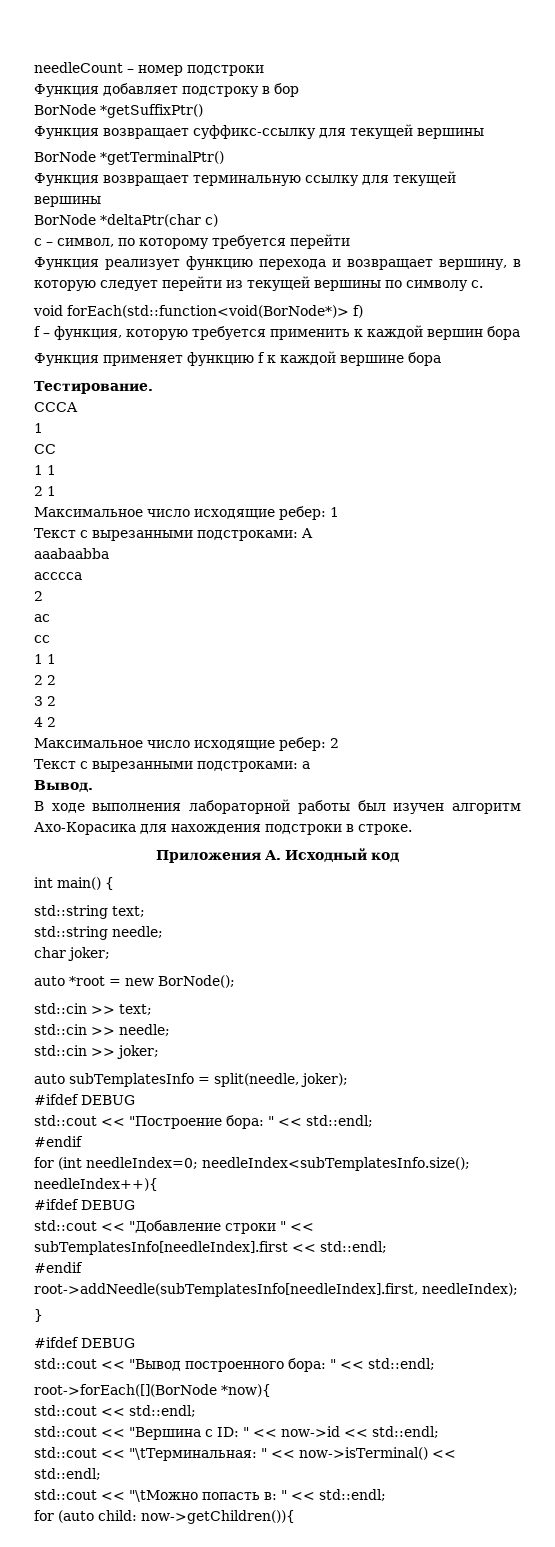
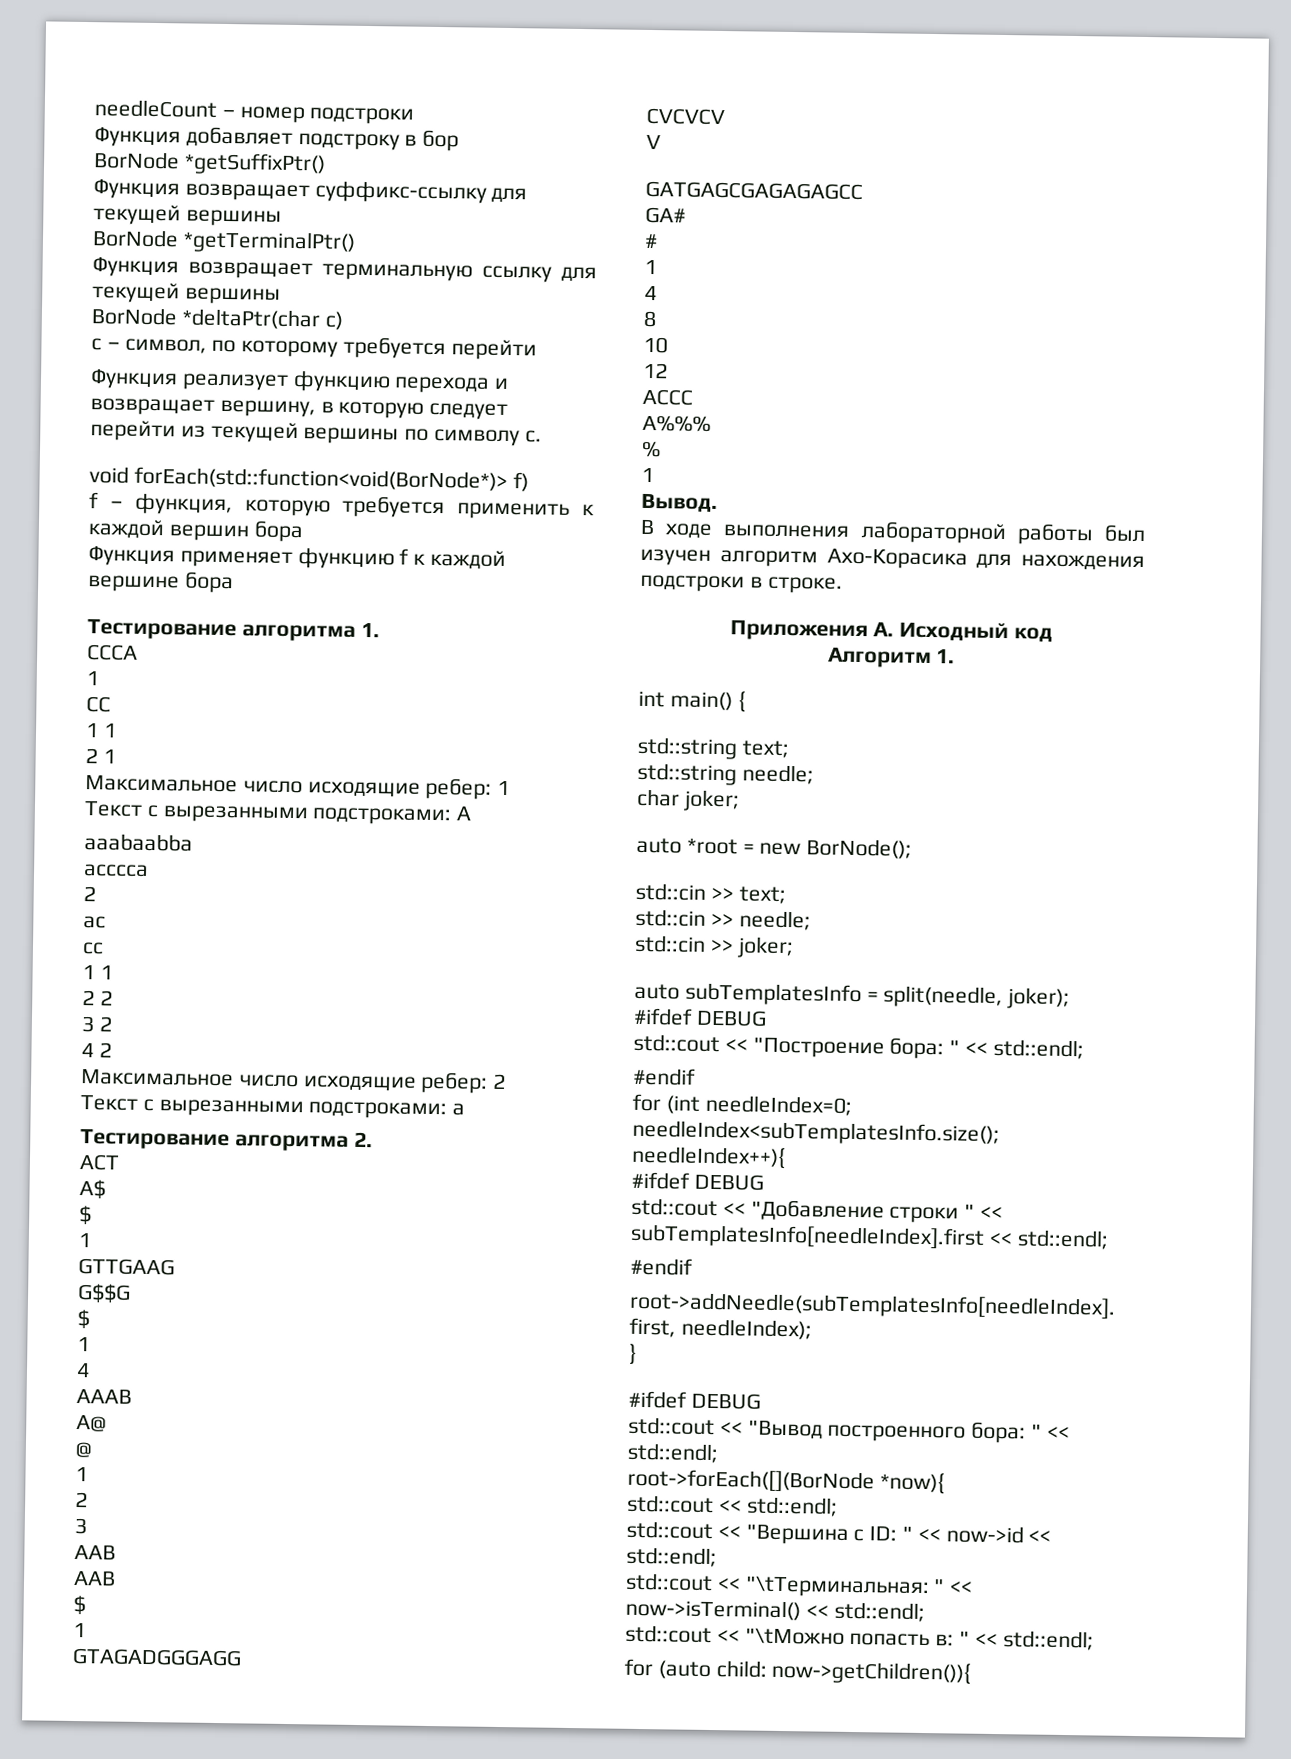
[34,381,153,394] Тестирование. -> [87,619,380,642] Тестирование алгоритма 1.
(310, 765) none -> [80,1129,373,1152] [79,1154,120,1171] [79,1179,106,1200] [79,1205,92,1226] [78,1233,91,1248] [78,1258,175,1276] [77,1283,131,1304] [77,1309,90,1330] [77,1337,90,1352] [76,1363,90,1378] [76,1389,132,1404] [76,1415,107,1432] [75,1442,92,1458] [75,1467,88,1482] [75,1492,88,1508] [74,1517,87,1535] [74,1544,116,1560] [73,1570,116,1586] [73,1594,86,1616] [73,1622,86,1638] [72,1647,242,1667] [646,107,725,126] [646,134,661,150] [645,180,863,201] [645,206,686,224] [644,233,658,249] [644,259,657,275] [644,285,657,301] [643,310,657,328] [643,336,668,354] [643,362,668,379] [642,388,693,406] [642,414,711,432] [641,440,661,458] [641,467,654,483] // Тестирование алгоритма 2. // ACT // A$ // $ // 1 // GTTGAAG // G$$G // $ // 1 // 4 // AAAB // A@ // @ // 1 // 2 // 3 // AAB // AAB // $ // 1 // GTAGADGGGAGG // CVCVCV // V // GATGAGCGAGAGAGCC // GA# // # // 1 // 4 // 8 // 10 // 12 // ACCC // A%%% // % // 1
(399, 857) none -> [827,647,956,669] // Алгоритм 1.

